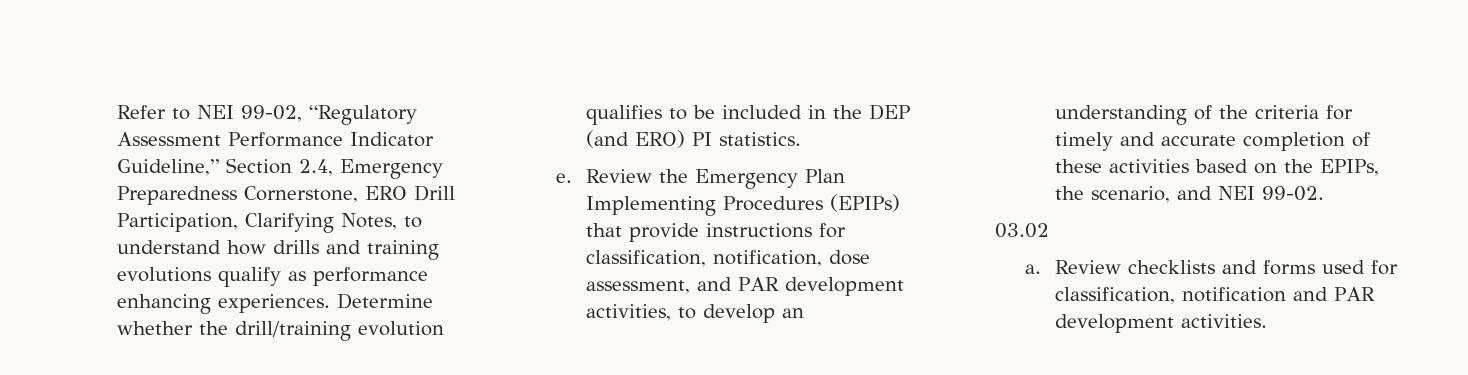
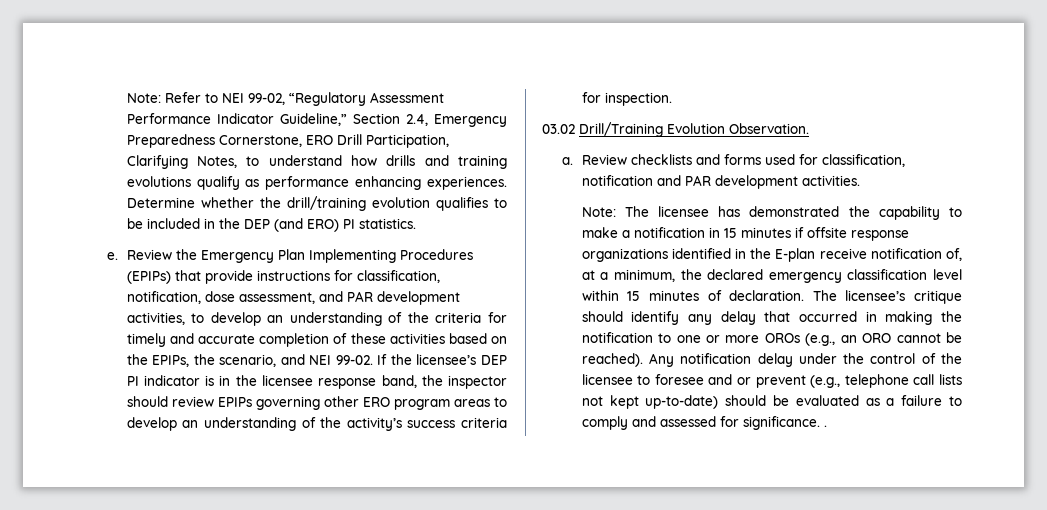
(117, 112) none -> [126,93,161,103] Note:
[995,223,1049,238] // 03.02 -> [377,354,507,365] [126,375,508,389] [126,396,508,410] [126,417,507,431] [581,92,672,106] [542,122,809,137] If the licensee’s DEP PI indicator is in the licensee response band, the inspector should review EPIPs governing other ERO program areas to develop an understanding of the activity’s success criteria for inspection. // 03.02 Drill/Training Evolution Observation.
(1268, 321) none -> [581,206,962,220] [581,227,909,241] [581,248,962,262] [581,269,962,283] [581,290,962,304] [581,311,962,325] [581,332,962,346] [581,353,963,367] [581,374,962,388] [581,395,962,409] [581,416,827,430] // Note: The licensee has demonstrated the capability to make a notification in 15 minutes if offsite response organizations identified in the E-plan receive notification of, at a minimum, the declared emergency classification level within 15 minutes of declaration. The licensee’s critique should identify any delay that occurred in making the notification to one or more OROs (e.g., an ORO cannot be reached). Any notification delay under the control of the licensee to foresee and or prevent (e.g., telephone call lists not kept up-to-date) should be evaluated as a failure to comply and assessed for significance. .

